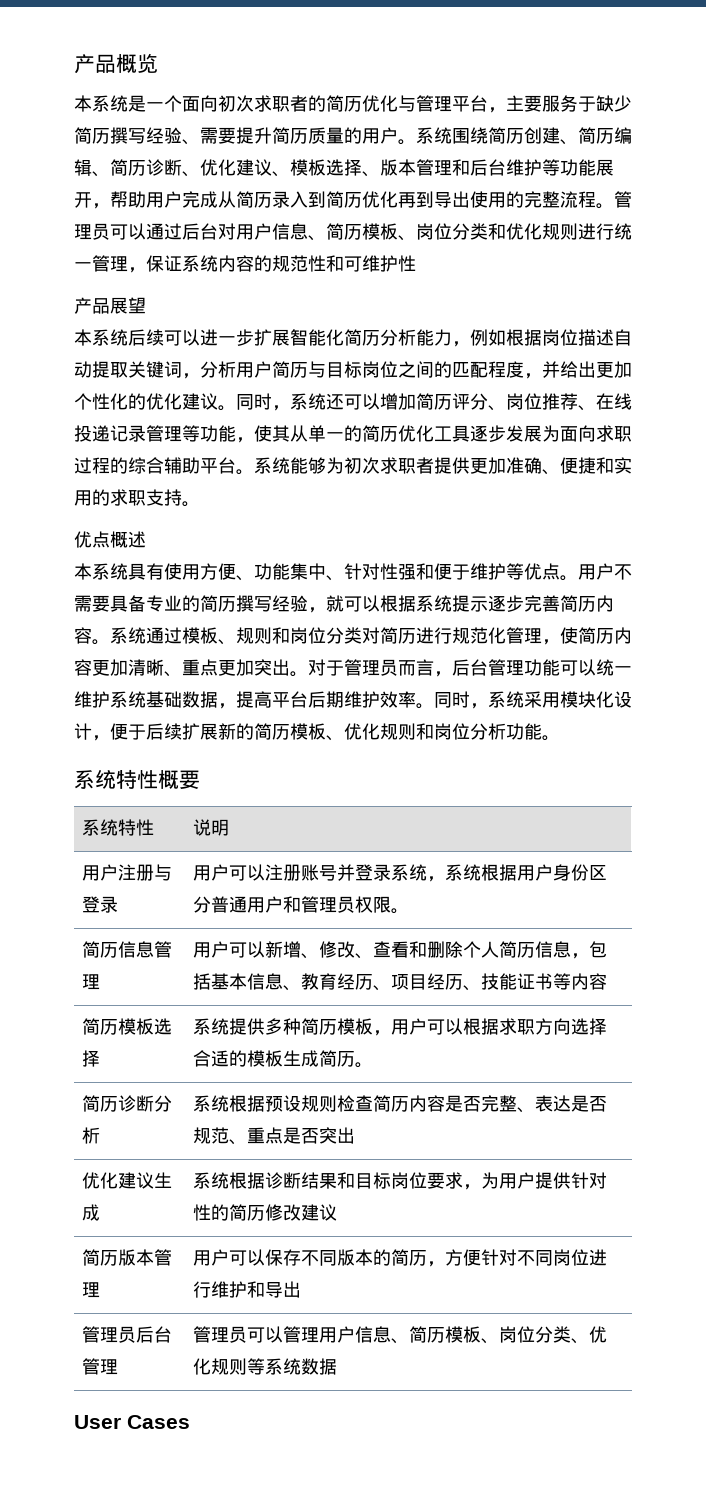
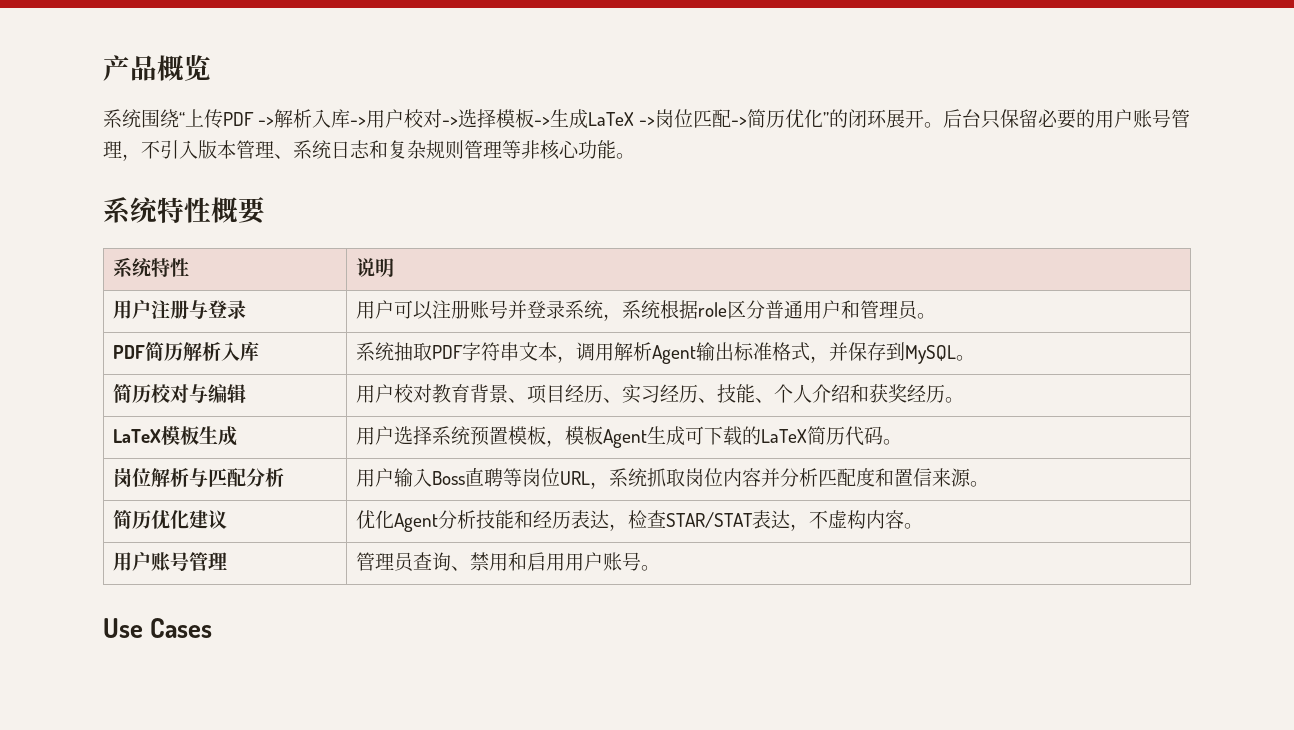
[74,95,632,113] [74,127,632,145] [74,159,614,177] [74,191,632,209] [74,223,632,241] [74,255,416,273] [74,297,146,314] [74,329,632,347] [74,361,632,379] [74,393,632,411] [74,425,632,443] [74,457,632,475] [74,489,200,507] [74,531,146,548] [74,563,632,581] [74,595,614,613] [74,627,632,645] [74,659,632,677] [74,691,632,709] [74,723,506,741] 本系统是一个面向初次求职者的简历优化与管理平台，主要服务于缺少简历撰写经验、需要提升简历质量的用户。系统围绕简历创建、简历编辑、简历诊断、优化建议、模板选择、版本管理和后台维护等功能展开，帮助用户完成从简历录入到简历优化再到导出使用的完整流程。管理员可以通过后台对用户信息、简历模板、岗位分类和优化规则进行统一管理，保证系统内容的规范性和可维护性 // 产品展望 // 本系统后续可以进一步扩展智能化简历分析能力，例如根据岗位描述自动提取关键词，分析用户简历与目标岗位之间的匹配程度，并给出更加个性化的优化建议。同时，系统还可以增加简历评分、岗位推荐、在线投递记录管理等功能，使其从单一的简历优化工具逐步发展为面向求职过程的综合辅助平台。系统能够为初次求职者提供更加准确、便捷和实用的求职支持。 // 优点概述 // 本系统具有使用方便、功能集中、针对性强和便于维护等优点。用户不需要具备专业的简历撰写经验，就可以根据系统提示逐步完善简历内容。系统通过模板、规则和岗位分类对简历进行规范化管理，使简历内容更加清晰、重点更加突出。对于管理员而言，后台管理功能可以统一维护系统基础数据，提高平台后期维护效率。同时，系统采用模块化设计，便于后续扩展新的简历模板、优化规则和岗位分析 -> [103,109,1191,129] [103,140,579,161] 系统围绕“上传PDF ->解析入库->用户校对->选择模板->生成LaTeX ->岗位匹配->简历优化”的闭环展开。后台只保留必要的用户账号管理，不引入版本管理、系统日志和复杂规则管理等非核心
[516,864,589,881] 用户身份 -> [697,302,727,317] role
[354,896,409,914] [81,941,172,958] [81,974,100,990] [192,941,607,959] [192,973,607,991] [81,1018,172,1035] [81,1050,100,1067] [192,1018,607,1036] [192,1050,373,1068] [81,1095,172,1112] [81,1127,100,1144] [192,1095,607,1113] [192,1127,355,1145] [81,1172,172,1189] [81,1204,100,1221] [192,1172,607,1190] [192,1204,337,1221] [81,1249,172,1266] [81,1282,100,1298] [192,1249,607,1267] [192,1281,301,1298] [81,1326,172,1343] [81,1358,118,1375] [192,1326,607,1344] [192,1358,337,1375] [74,1415,121,1429] 权限。 // 简历信息管理 | 用户可以新增、修改、查看和删除个人简历信息，包括基本信息、教育经历、项目经历、技能证书等内容 // 简历模板选择 | 系统提供多种简历模板，用户可以根据求职方向选择合适的模板生成简历。 // 简历诊断分析 | 系统根据预设规则检查简历内容是否完整、表达是否规范、重点是否突出 // 优化建议生成 | 系统根据诊断结果和目标岗位要求，为用户提供针对性的简历修改建议 // 简历版本管理 | 用户可以保存不同版本的简历，方便针对不同岗位进行维护和导出 // 管理员后台管理 | 管理员可以管理用户信息、简历模板、岗位分类、优化规则等系统数据 // User -> [916,313,936,319] [112,341,259,361] [355,342,975,364] [112,384,246,403] [355,384,964,404] [112,426,237,446] [355,426,902,448] [112,468,284,487] [355,468,989,489] [112,510,227,529] [355,510,923,532] [112,552,227,571] [355,552,660,572] [103,618,143,638] 。 // PDF简历解析入库 | 系统抽取PDF字符串文本，调用解析Agent输出标准格式，并保存到MySQL。 // 简历校对与编辑 | 用户校对教育背景、项目经历、实习经历、技能、个人介绍和获奖经历。 // LaTeX模板生成 | 用户选择系统预置模板，模板Agent生成可下载的LaTeX简历代码。 // 岗位解析与匹配分析 | 用户输入Boss直聘等岗位URL，系统抓取岗位内容并分析匹配度和置信来源。 // 简历优化建议 | 优化Agent分析技能和经历表达，检查STAR/STAT表达，不虚构内容。 // 用户账号管理 | 管理员查询、禁用和启用用户账号。 // Use

